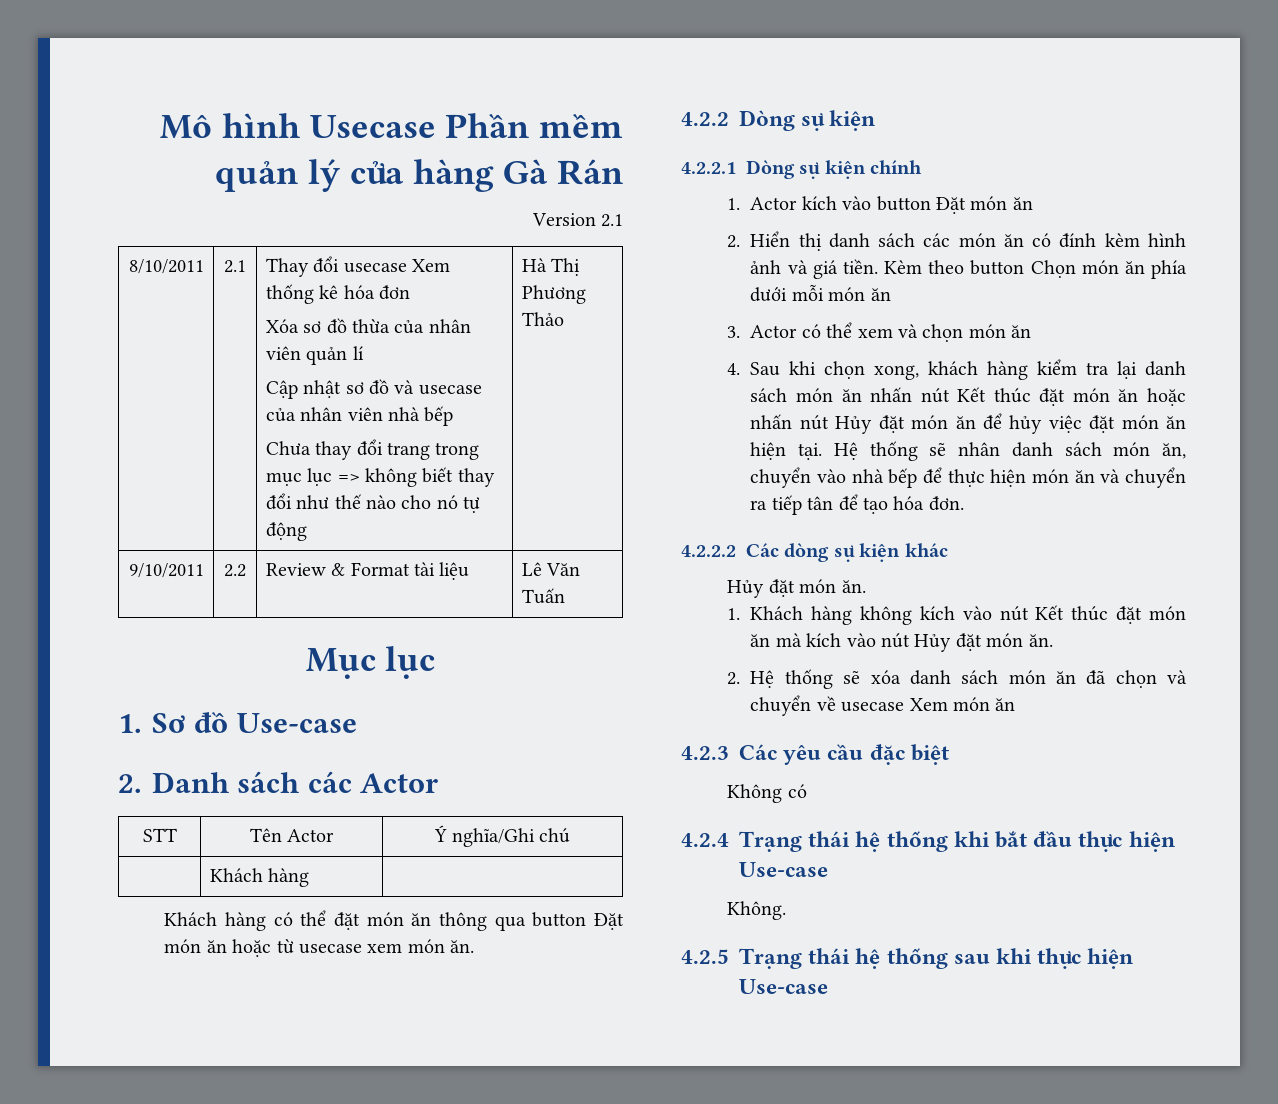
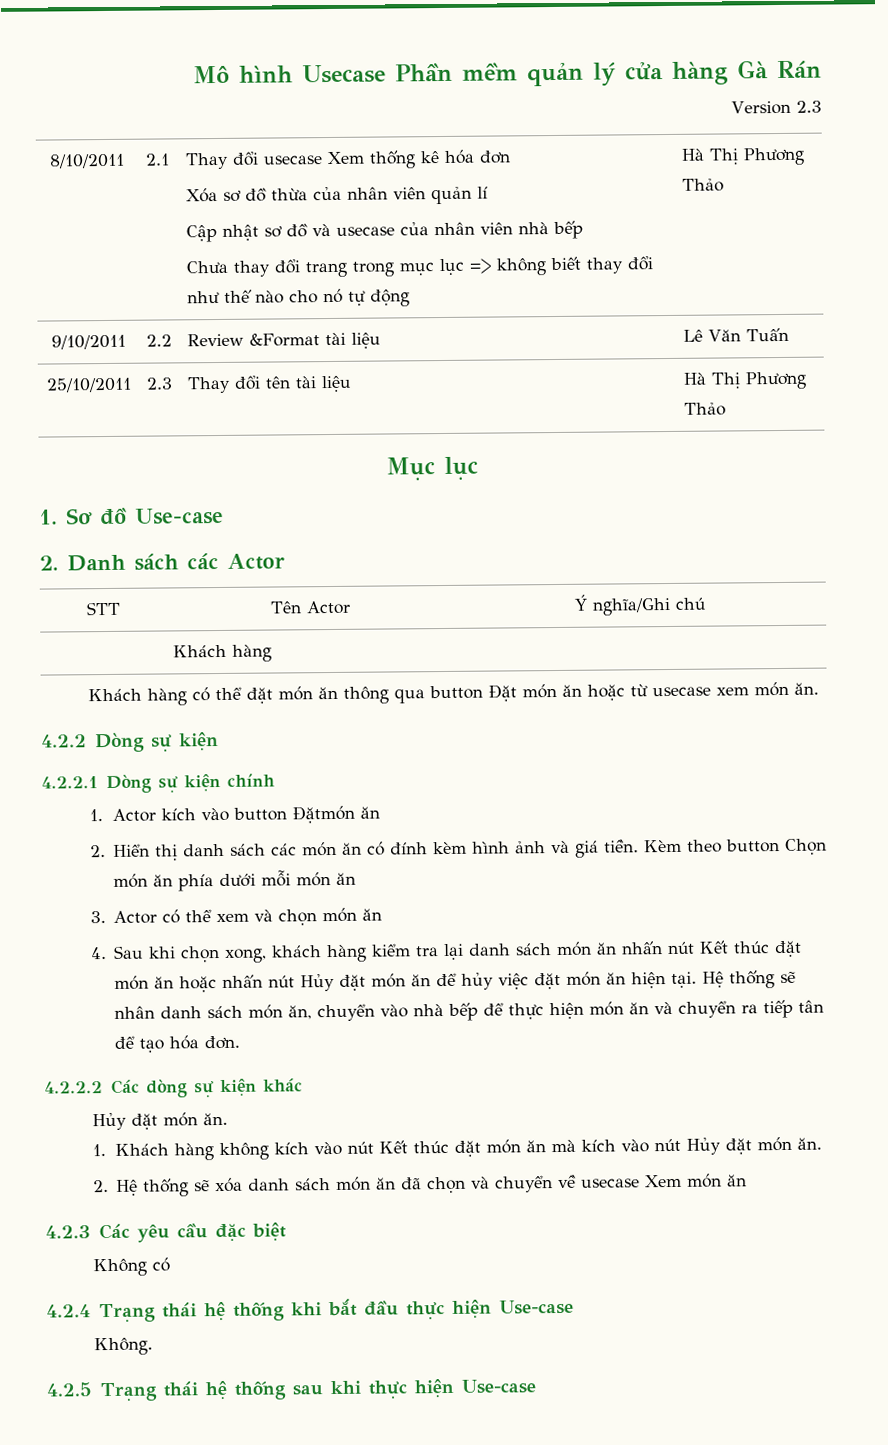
[601,214,623,227] 2.1 -> [796,100,822,113] 2.3
[331,562,410,576] & Format -> [248,333,320,347] &Format
(565, 596) none -> [45,377,132,393] [146,377,173,390] [186,375,352,394] [682,371,807,390] [683,402,726,416] // 25/10/2011 | 2.3 | Thay đổi tên tài liệu | Hà Thị Phương Thảo
[936,196,1008,214] Đặt món -> [292,805,356,824] Đặtmón

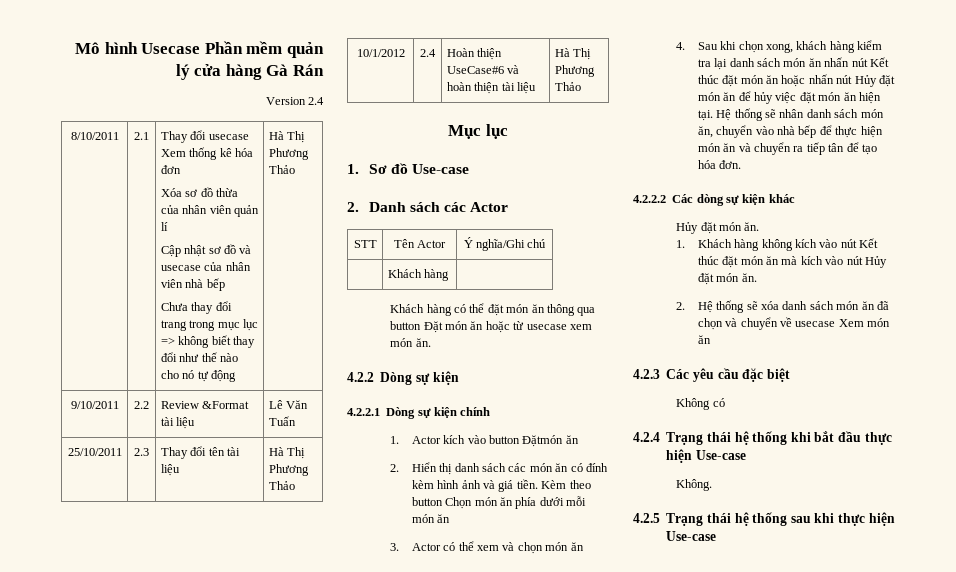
[796,100,822,113] 2.3 -> [308,97,324,105] 2.4
(726, 409) none -> [356,49,405,57] [420,49,436,57] [446,48,503,60] [446,65,520,74] [446,82,536,94] [554,48,592,60] [554,65,595,77] [554,82,581,91] // 10/1/2012 | 2.4 | Hoàn thiện UseCase#6 và hoàn thiện tài liệu | Hà Thị Phương Thảo

